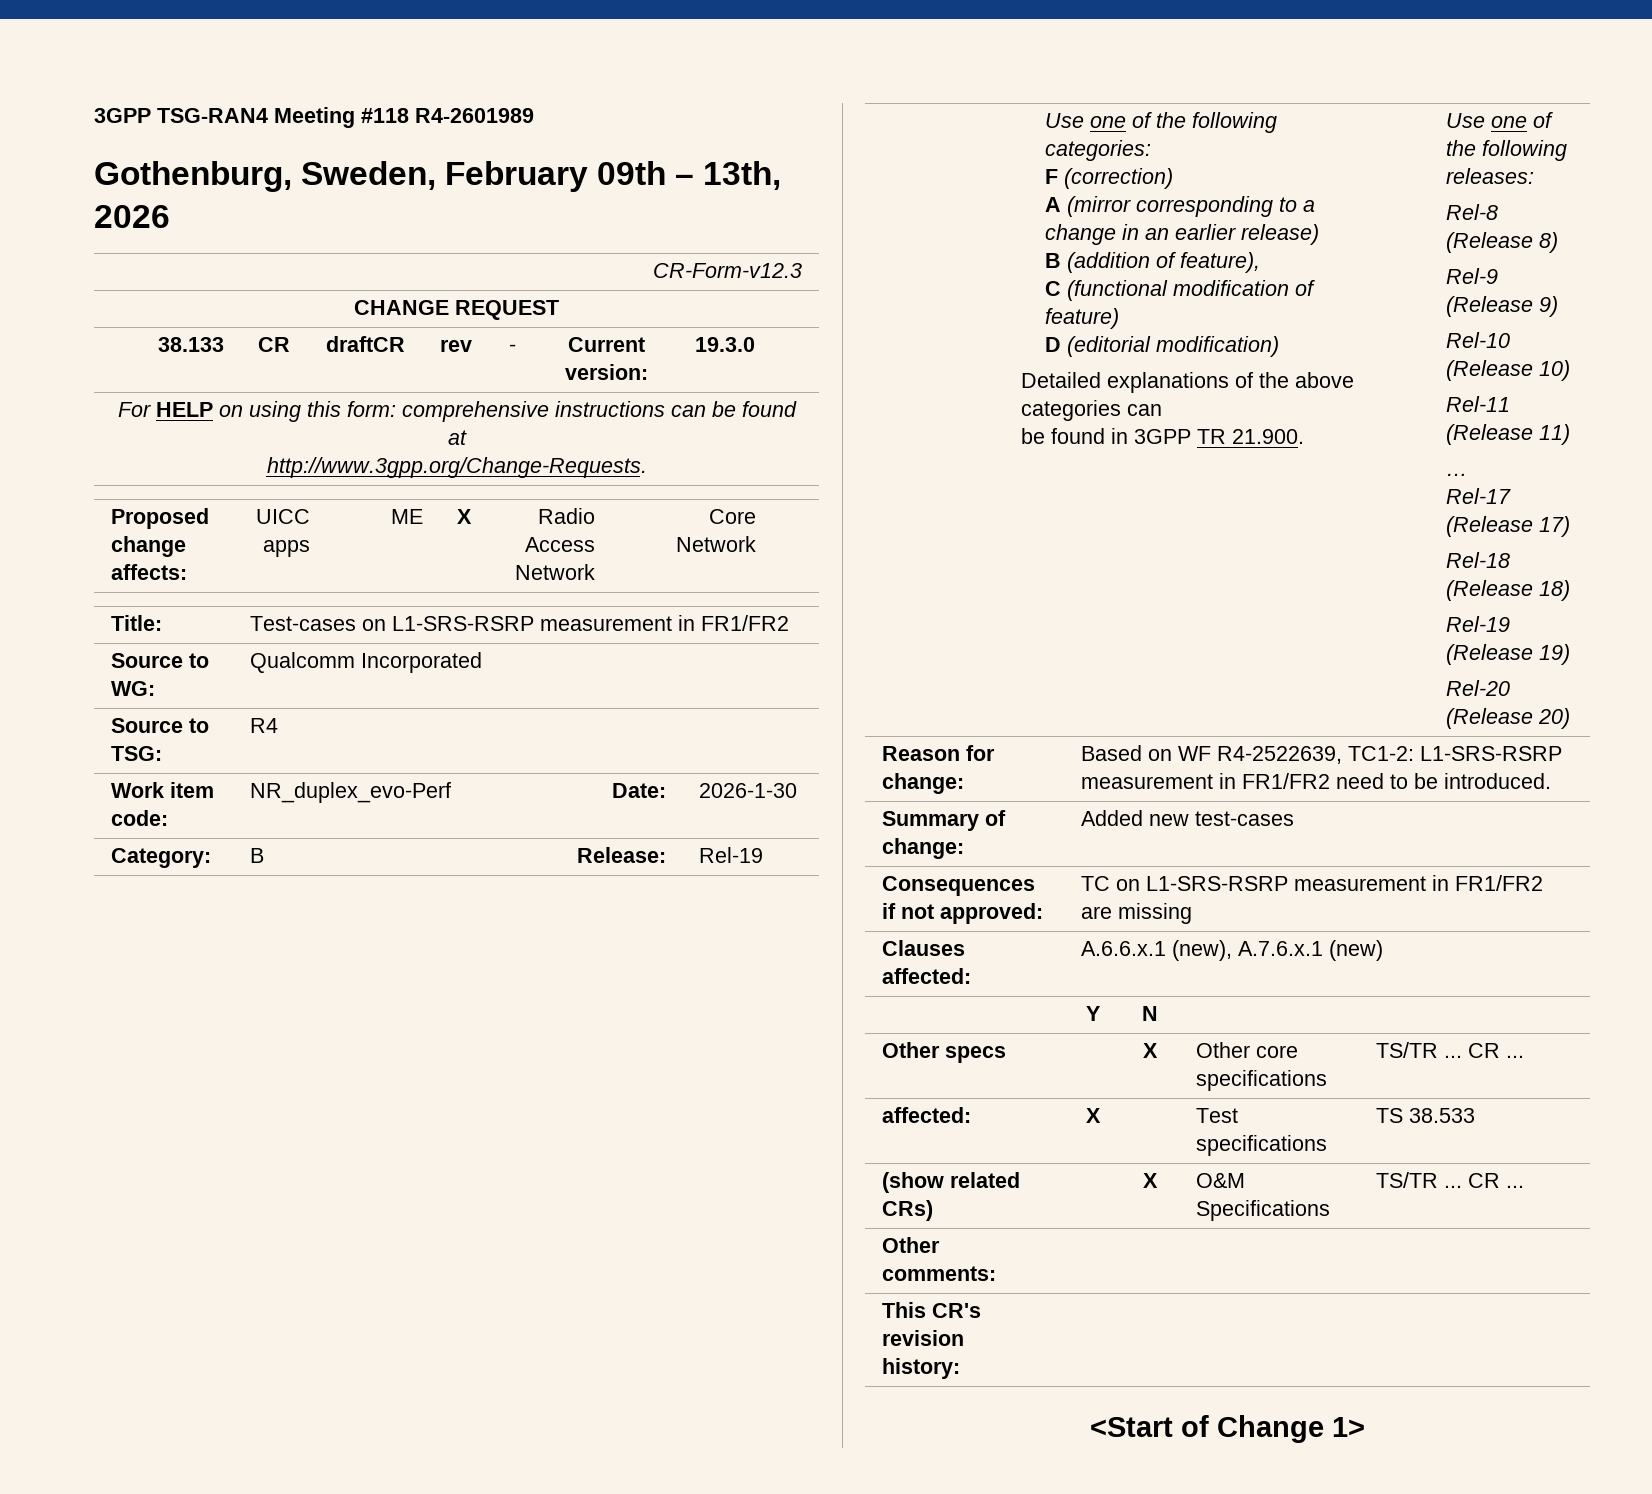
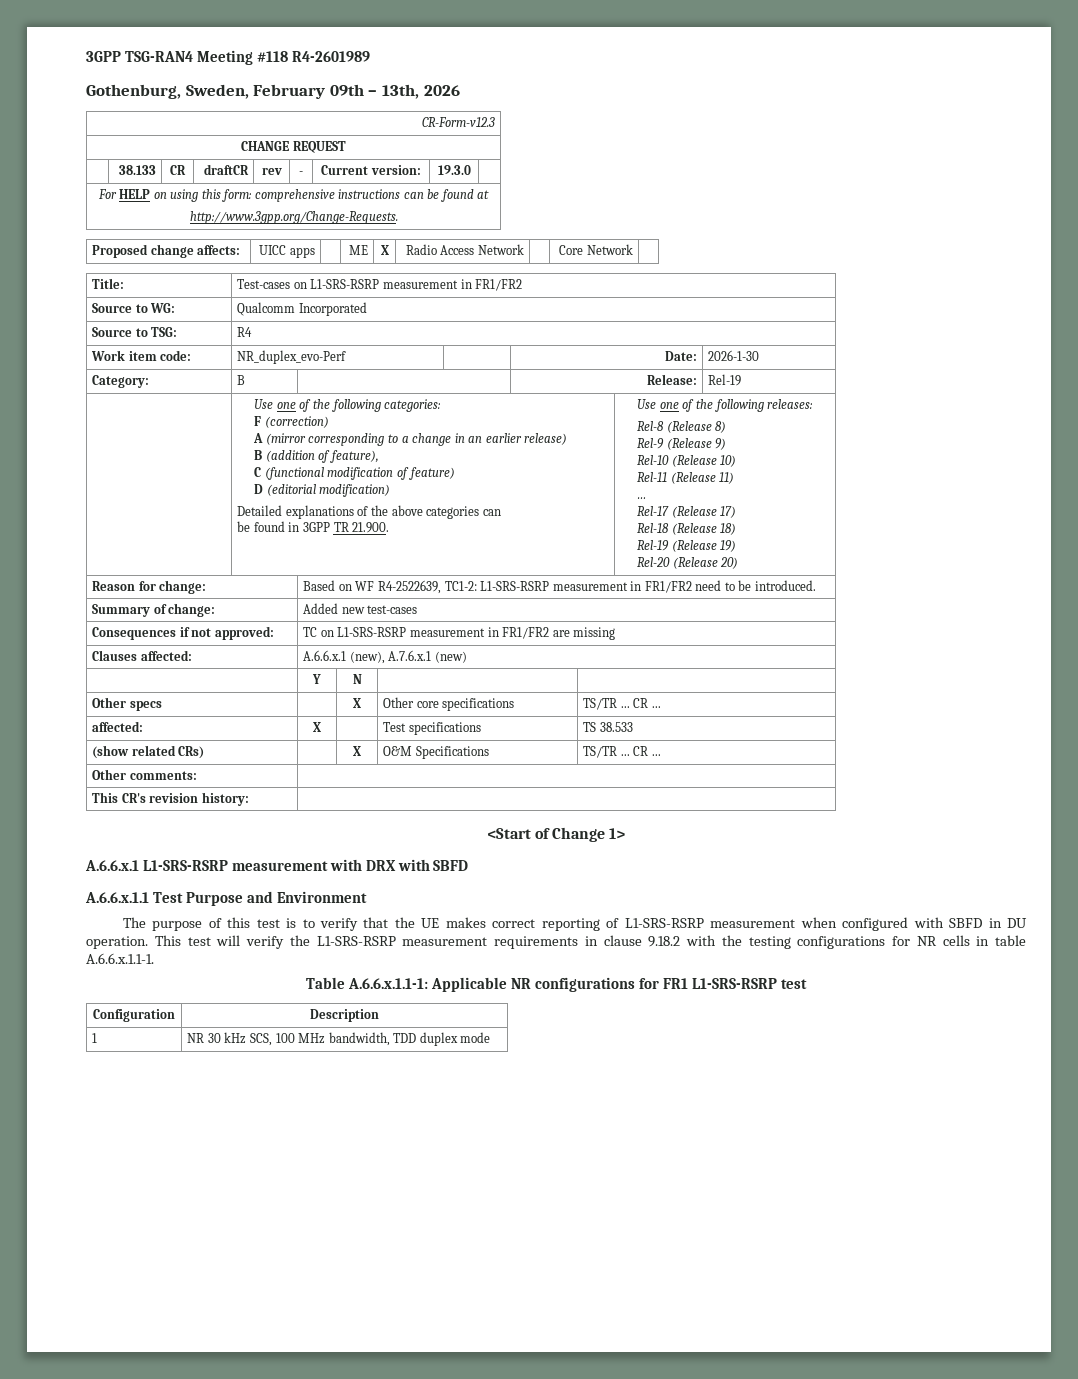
(1365, 1427) none -> [85,859,469,871] [85,891,367,906] [122,917,1028,931] [86,935,1026,949] [86,953,154,964] [306,977,807,992] [93,1009,175,1022] [310,1009,379,1022] [92,1033,98,1043] [187,1032,491,1046] // A.6.6.x.1 L1-SRS-RSRP measurement with DRX with SBFD // A.6.6.x.1.1 Test Purpose and Environment // The purpose of this test is to verify that the UE makes correct reporting of L1-SRS-RSRP measurement when configured with SBFD in DU operation. This test will verify the L1-SRS-RSRP measurement requirements in clause 9.18.2 with the testing configurations for NR cells in table A.6.6.x.1.1-1. // Table A.6.6.x.1.1-1: Applicable NR configurations for FR1 L1-SRS-RSRP test // Configuration | Description // 1 | NR 30 kHz SCS, 100 MHz bandwidth, TDD duplex mode

